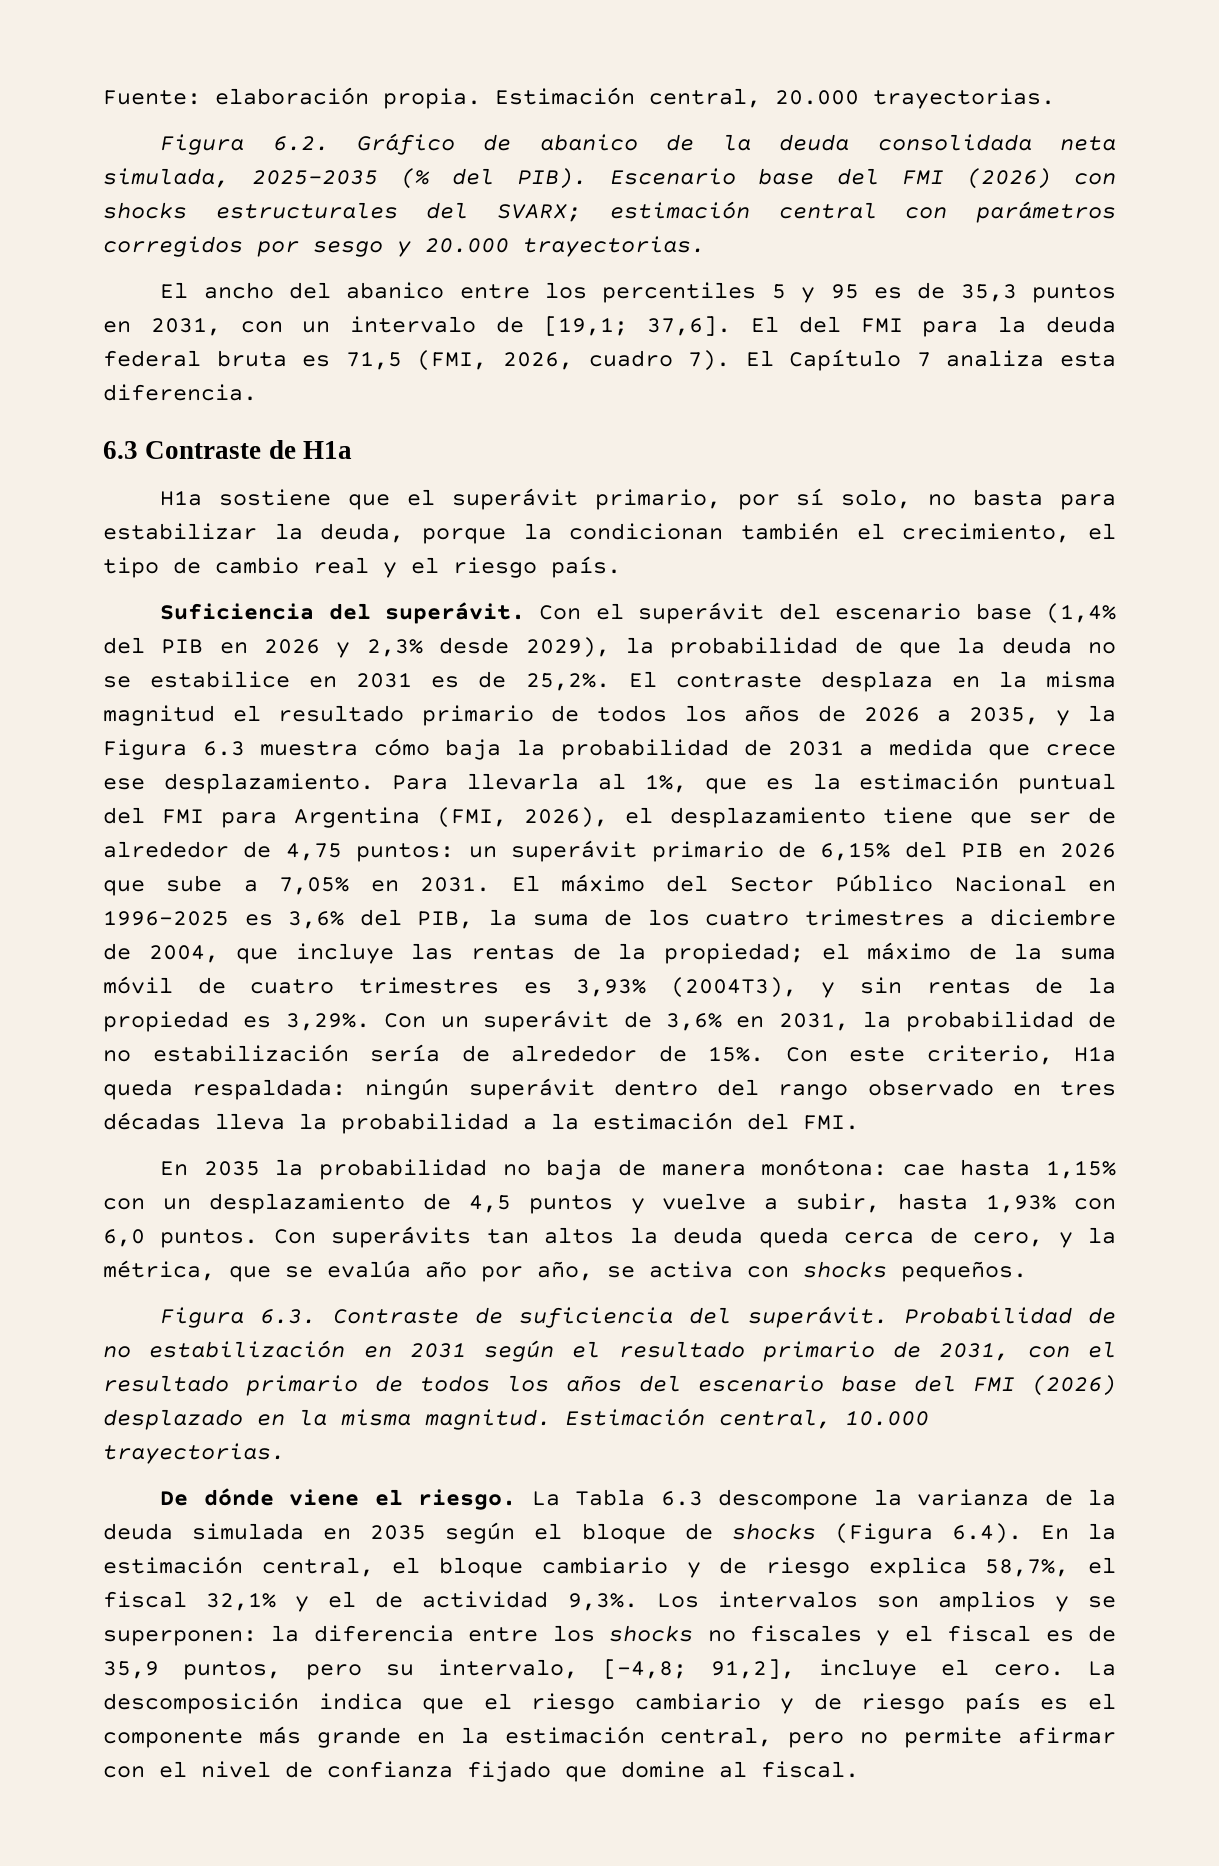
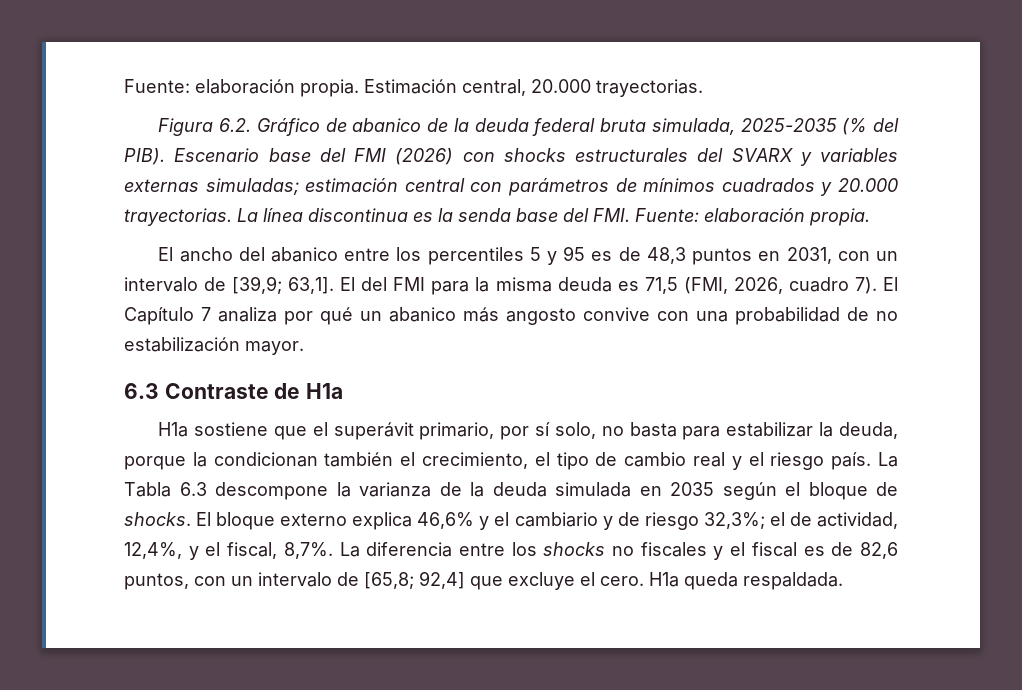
[877,134,1116,151] consolidada neta -> [532,118,647,136] federal bruta
[497,204,582,222] SVARX; -> [731,148,898,166] [124,178,299,195] SVARX y variables externas simuladas;
[103,236,383,257] corregidos por sesgo -> [615,178,815,192] de mínimos cuadrados
(705, 246) none -> [237,208,870,226] La línea discontinua es la senda base del FMI. Fuente: elaboración propia.
[960,284,1017,302] 35,3 -> [646,247,686,264] 48,3
[543,316,732,336] [19,1; 37,6]. -> [232,276,335,294] [39,9; 63,1].
[1045,316,1116,333] [103,350,287,367] deuda federal bruta -> [495,277,612,292] misma deuda
[1060,352,1117,367] [103,384,257,401] esta diferencia. -> [284,307,898,325] [124,337,304,355] por qué un abanico más angosto convive con una probabilidad de no estabilización mayor.
[160,602,1116,624] [103,637,1116,658] [103,671,1116,692] [103,705,1117,726] [103,738,1117,760] [103,772,1117,794] [103,807,1116,828] [103,840,1116,862] [103,874,1116,896] [103,909,1116,929] [103,942,1117,964] [103,976,1116,998] [103,1010,1116,1032] [103,1044,1116,1065] [103,1078,1116,1100] [103,1112,859,1134] [160,1158,1116,1180] [103,1193,1116,1214] [103,1226,1116,1248] [103,1260,1027,1282] [160,1306,1116,1328] [103,1340,1116,1362] [103,1375,1116,1396] [103,1408,929,1430] [103,1443,285,1464] [160,1488,517,1510] // Suficiencia del superávit. Con el superávit del escenario base (1,4% del PIB en 2026 y 2,3% desde 2029), la probabilidad de que la deuda no se estabilice en 2031 es de 25,2%. El contraste desplaza en la misma magnitud el resultado primario de todos los años de 2026 a 2035, y la Figura 6.3 muestra cómo baja la probabilidad de 2031 a medida que crece ese desplazamiento. Para llevarla al 1%, que es la estimación puntual del FMI para Argentina (FMI, 2026), el desplazamiento tiene que ser de alrededor de 4,75 puntos: un superávit primario de 6,15% del PIB en 2026 que sube a 7,05% en 2031. El máximo del Sector Público Nacional en 1996-2025 es 3,6% del PIB, la suma de los cuatro trimestres a diciembre de 2004, que incluye las rentas de la propiedad; el máximo de la suma móvil de cuatro trimestres es 3,93% (2004T3), y sin rentas de la propiedad es 3,29%. Con un superávit de 3,6% en 2031, la probabilidad de no estabilización sería de alrededor de 15%. Con este criterio, H1a queda respaldada: ningún superávit dentro del rango observado en tres décadas lleva la probabilidad a la estimación del FMI. // En 2035 la probabilidad no baja de manera monótona: cae hasta 1,15% con un desplazamiento de 4,5 puntos y vuelve a subir, hasta 1,93% con 6,0 puntos. Con superávits tan altos la deuda queda cerca de cero, y la métrica, que se evalúa año por año, se activa con shocks pequeños. // Figura 6.3. Contraste de suficiencia del superávit. Probabilidad de no estabilización en 2031 según el resultado primario de 2031, con el resultado primario de todos los años del escenario base del FMI (2026) desplazado en la misma magnitud. Estimación central, 10.000 trayectorias. // De dónde viene el riesgo. -> (872, 461) none
[731,1523,1117,1544] [103,1556,1117,1578] [103,1591,1117,1612] [103,1625,300,1646] shocks (Figura 6.4). En la estimación central, el bloque cambiario y de riesgo explica 58,7%, el fiscal 32,1% y el de actividad 9,3%. Los intervalos son amplios y se superponen: la -> [124,512,899,530] [124,542,360,560] shocks. El bloque externo explica 46,6% y el cambiario y de riesgo 32,3%; el de actividad, 12,4%, y el fiscal, 8,7%. La
[103,1659,1116,1680] [103,1692,1116,1714] [103,1726,1116,1748] [103,1761,859,1782] 35,9 puntos, pero su intervalo, [-4,8; 91,2], incluye el cero. La descomposición indica que el riesgo cambiario y de riesgo país es el componente más grande en la estimación central, pero no permite afirmar con el nivel de confianza fijado que domine al fiscal. -> [860,542,899,559] [124,571,843,590] 82,6 puntos, con un intervalo de [65,8; 92,4] que excluye el cero. H1a queda respaldada.

